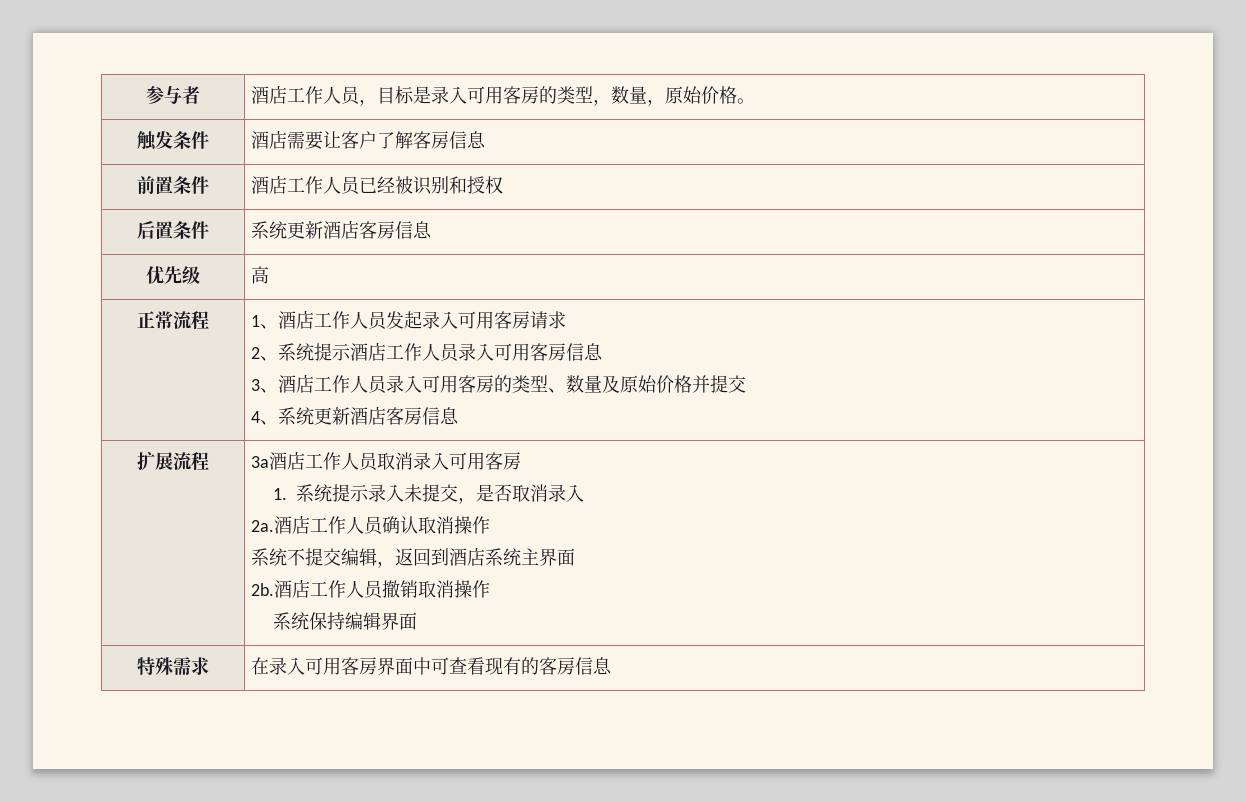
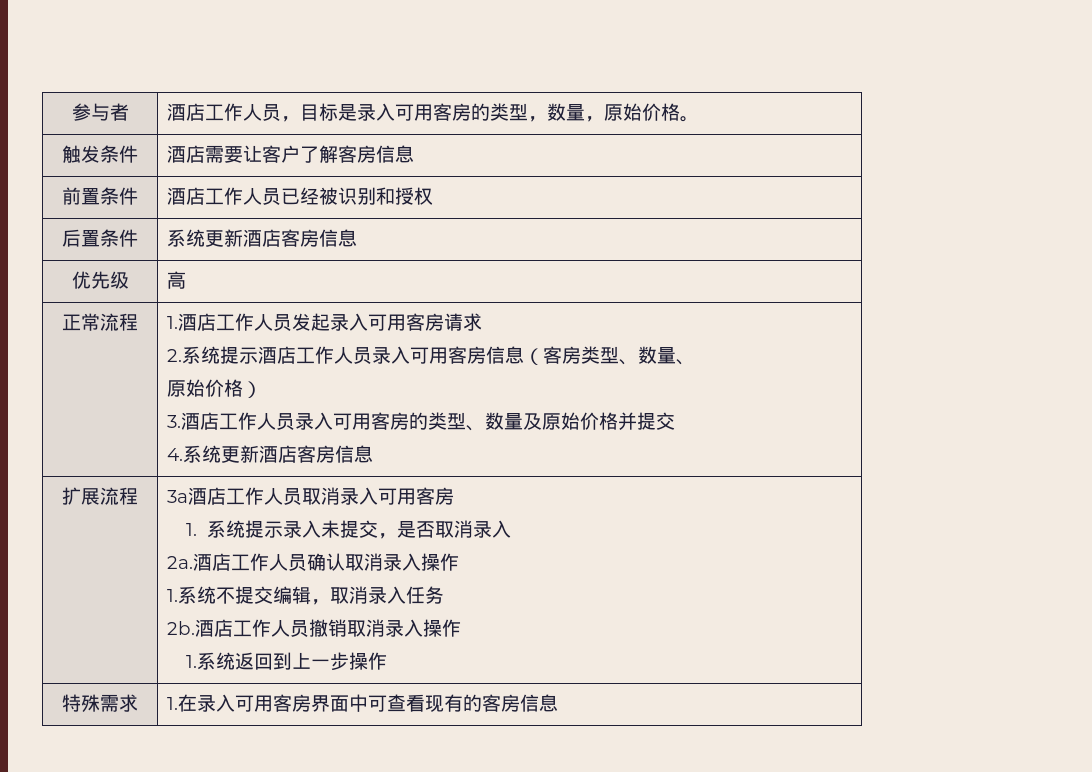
[251,315,279,329] 1、 -> [166,316,178,329] 1.
[251,347,279,361] 2、 -> [166,349,182,362] 2.
[251,379,279,393] // 3、 -> [523,346,695,365] [166,379,262,398] [166,415,181,428] （客房类型、数量、 // 原始价格） // 3.
[251,411,279,425] 4、 -> [166,448,183,461] 4.
[454,516,491,534] 操作 // -> [382,553,459,571] [166,589,178,602] 录入操作 // 1.
[395,547,576,566] 返回到酒店系统主界面 -> [329,586,444,604] 取消录入任务
[454,580,491,598] [272,612,417,630] 操作 // 系统保持编辑界面 -> [384,619,461,637] [186,652,388,671] 录入操作 // 1.系统返回到上一步操作
(209, 666) none -> [166,697,178,710] 1.

